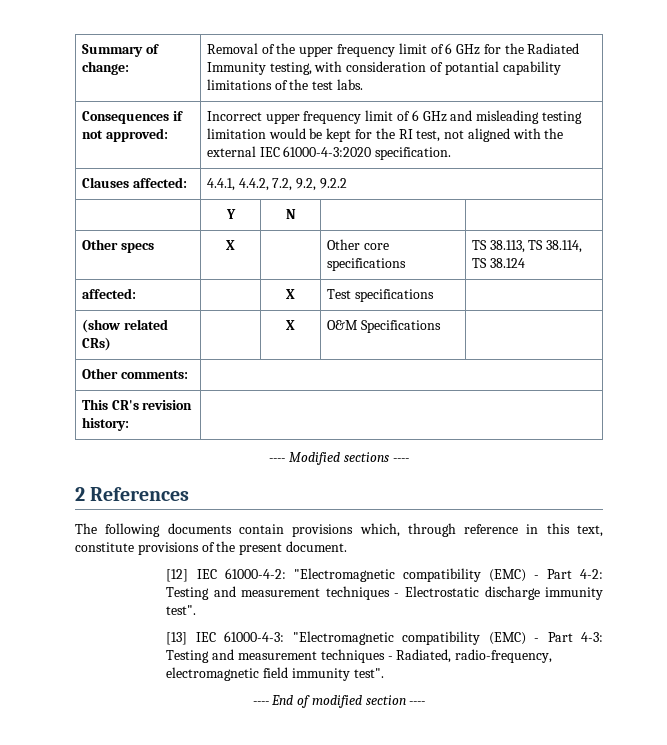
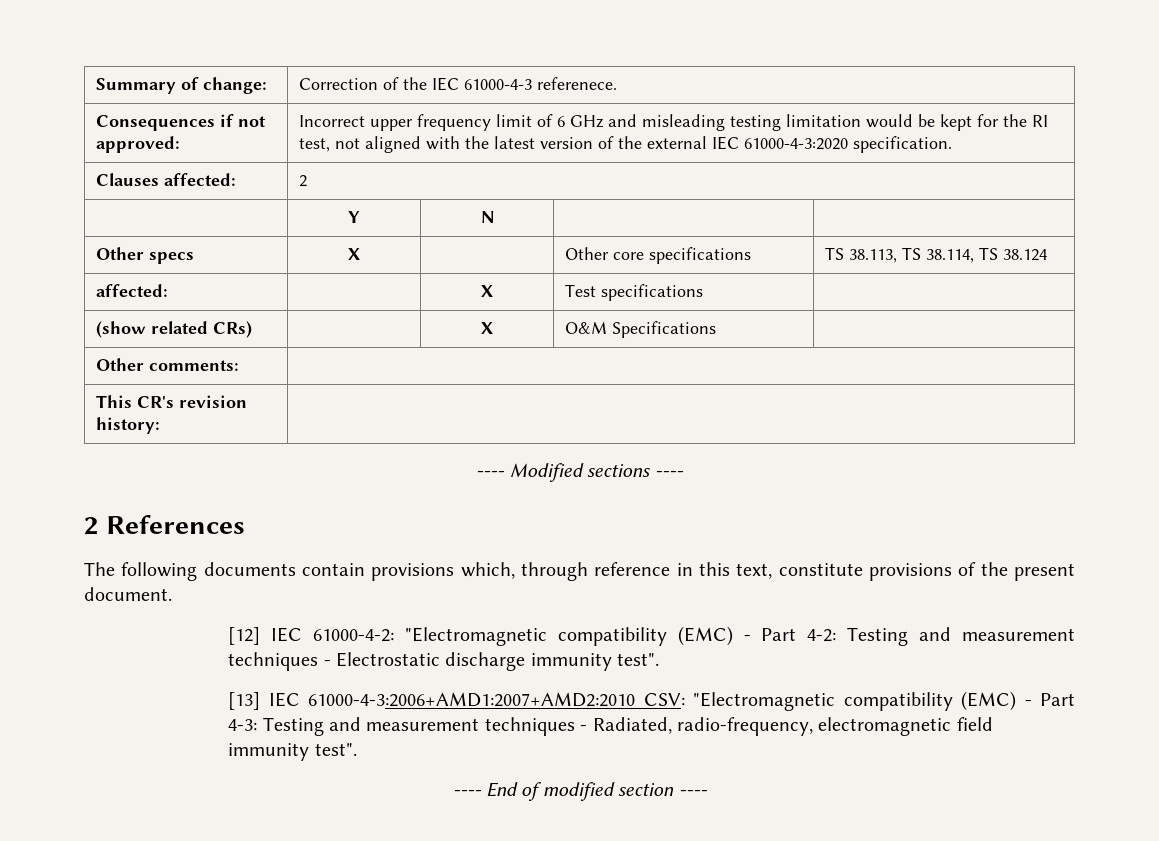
[206,43,580,57] [206,61,561,75] [206,79,363,90] Removal of the upper frequency limit of 6 GHz for the Radiated Immunity testing, with consideration of potantial capability limitations of the test labs. -> [299,77,618,91] Correction of the IEC 61000-4-3 referenece.
(564, 133) none -> [494,136,643,149] latest version of the
[206,178,347,191] 4.4.1, 4.4.2, 7.2, 9.2, 9.2.2 -> [299,175,308,187] 2
[224,631,285,642] 61000-4-3: -> [308,692,685,707] 61000-4-3:2006+AMD1:2007+AMD2:2010 CSV:

